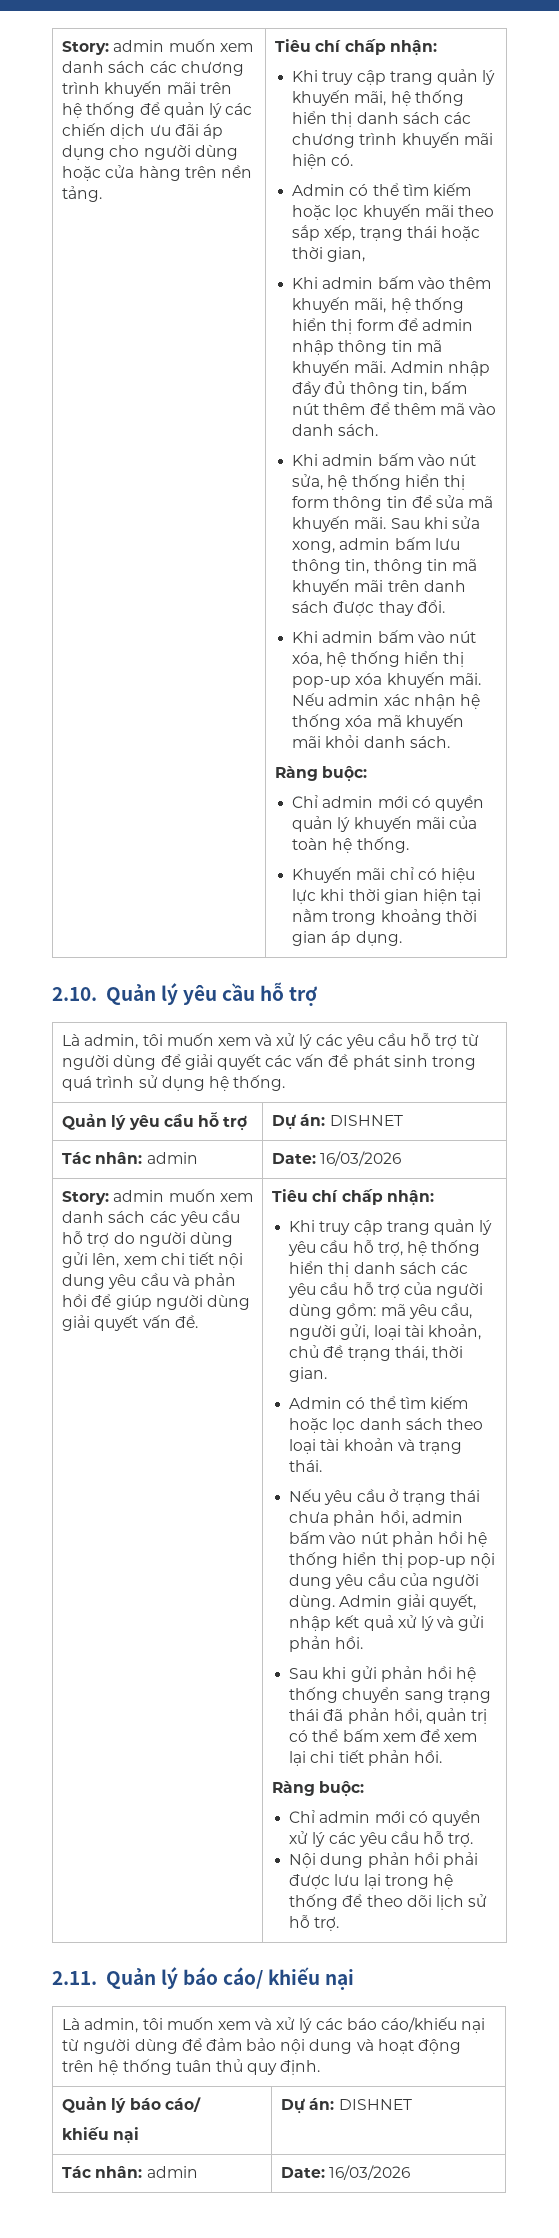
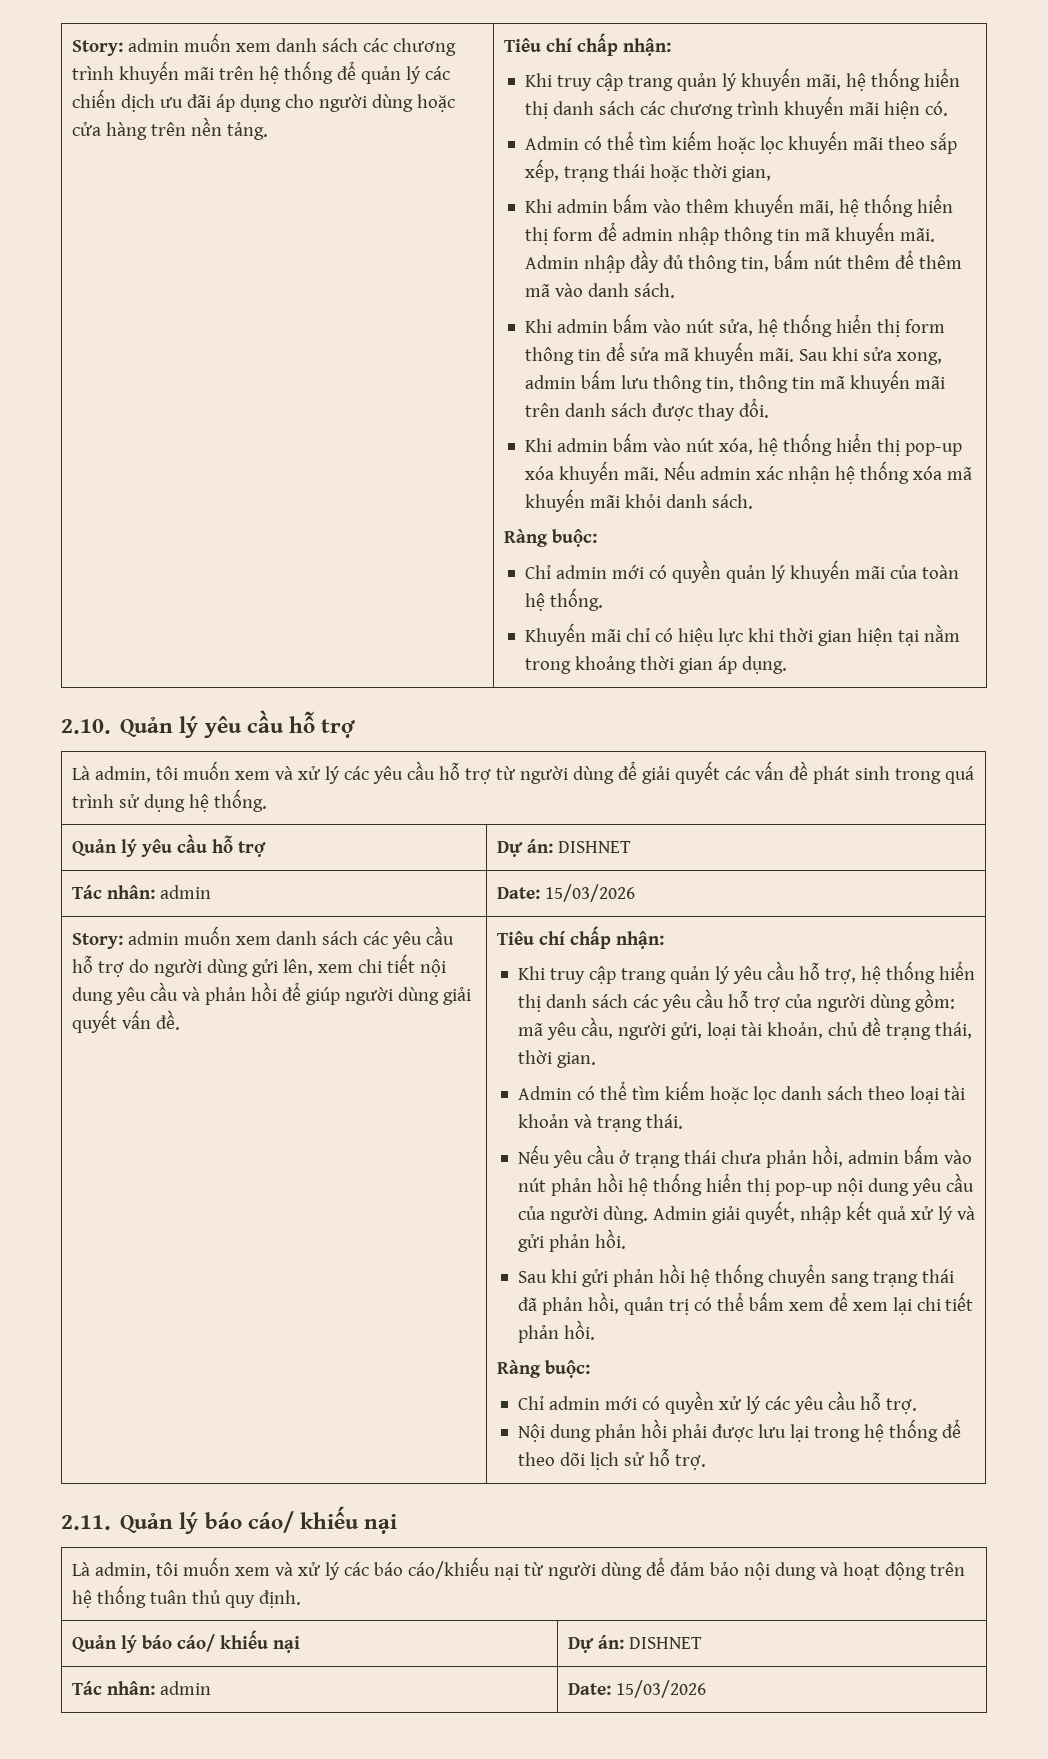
[320,1151,402,1166] 16/03/2026 -> [545,884,636,902] 15/03/2026
(201, 2104) // -> (216, 1643) none
[329,2165,411,2180] 16/03/2026 -> [616,1680,707,1698] 15/03/2026

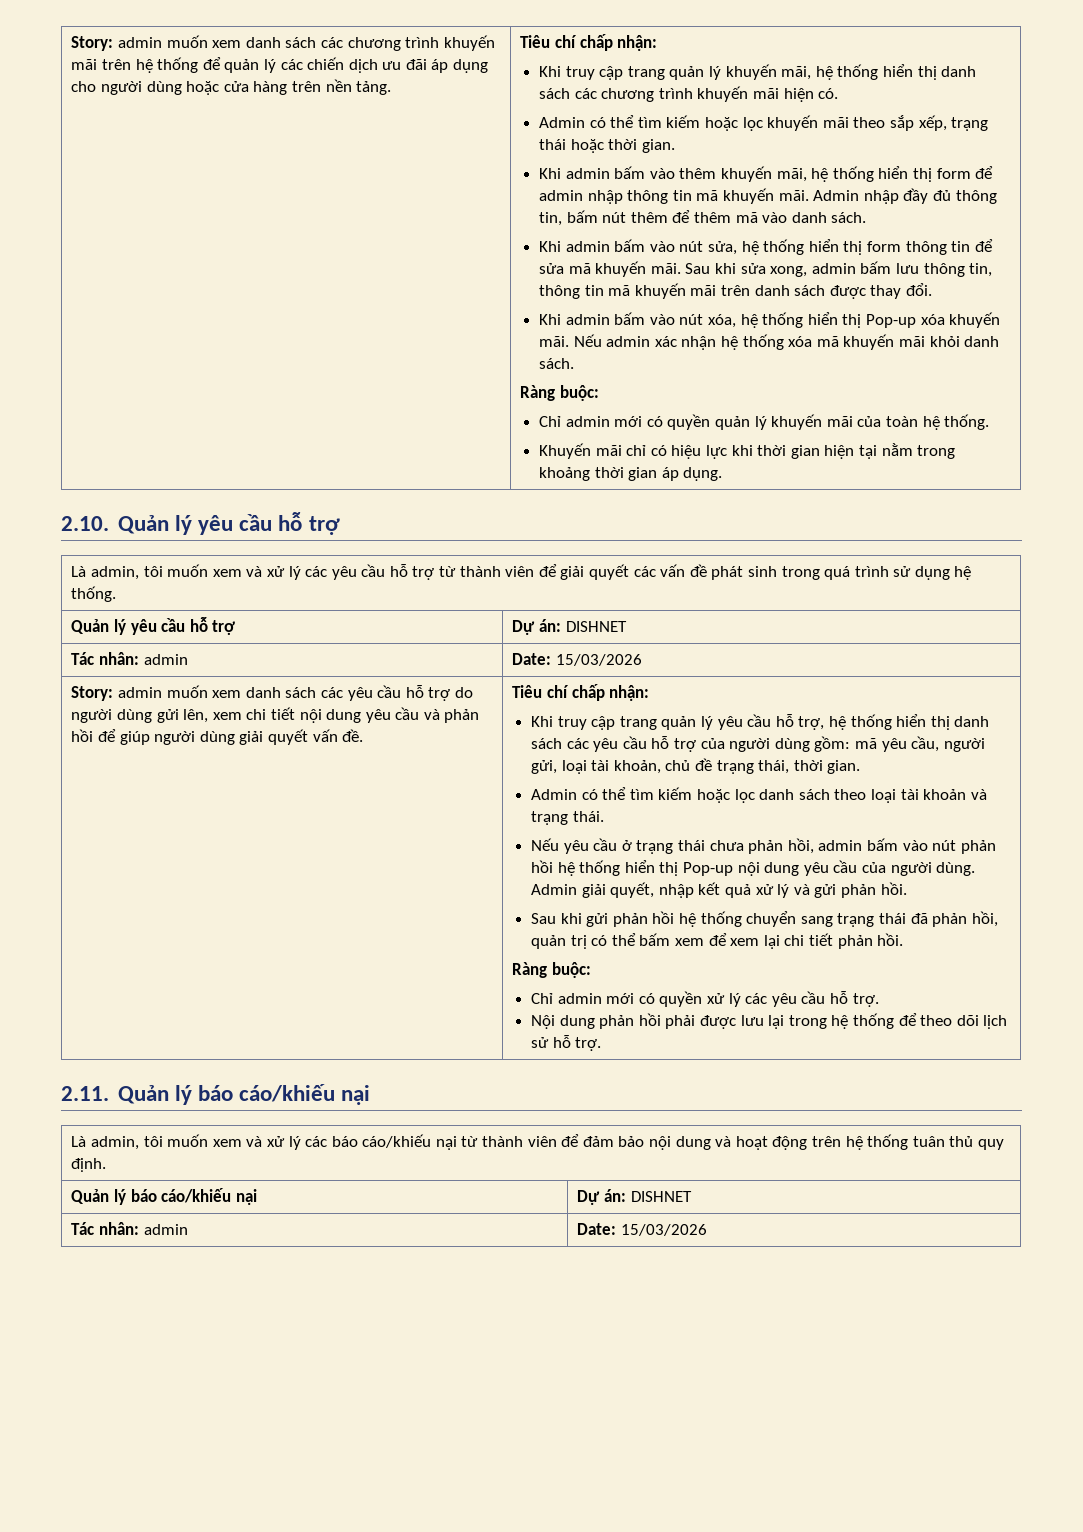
[731,166,771,182] gian, -> [641,139,675,153] gian.
[904,443,962,456] pop-up -> [865,314,916,328] Pop-up
[520,766,615,784] người dùng -> [459,566,535,577] thành viên
[774,1183,832,1196] pop-up -> [683,862,734,876] Pop-up
[247,1506,360,1533] cáo/ khiếu -> [239,1084,336,1102] cáo/khiếu
[548,1562,643,1580] người dùng -> [482,1136,557,1147] thành viên
[177,1630,269,1652] cáo/ khiếu -> [161,1188,232,1203] cáo/khiếu

